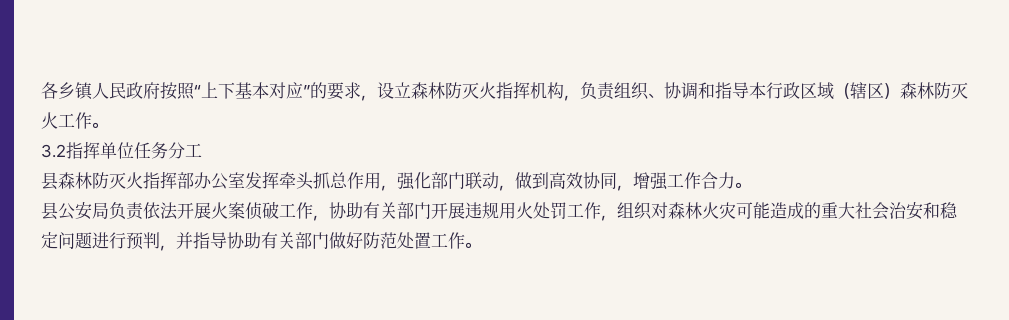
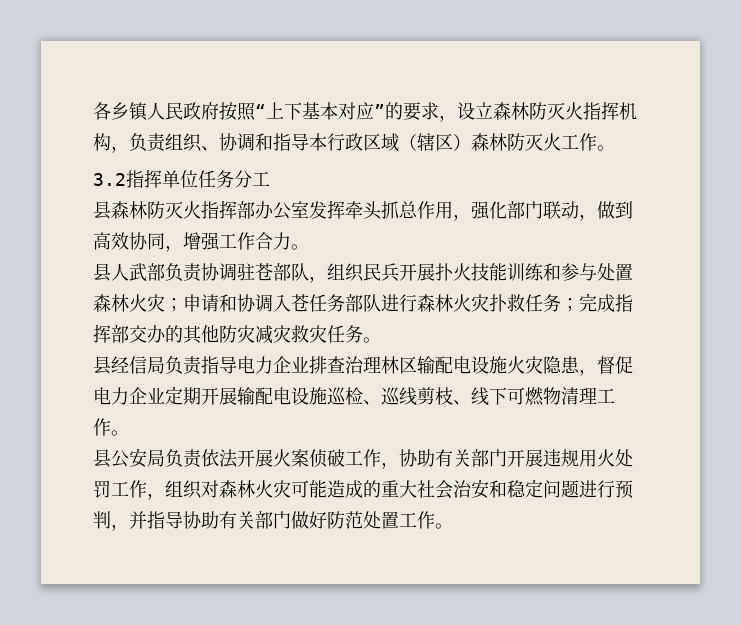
(751, 185) none -> [93,263,633,283] [93,293,633,312] [93,324,381,344] [93,356,633,376] [93,386,615,406] [93,418,129,436] // 县人武部负责协调驻苍部队，组织民兵开展扑火技能训练和参与处置森林火灾；申请和协调入苍任务部队进行森林火灾扑救任务；完成指挥部交办的其他防灾减灾救灾任务。 // 县经信局负责指导电力企业排查治理林区输配电设施火灾隐患，督促电力企业定期开展输配电设施巡检、巡线剪枝、线下可燃物清理工作。

